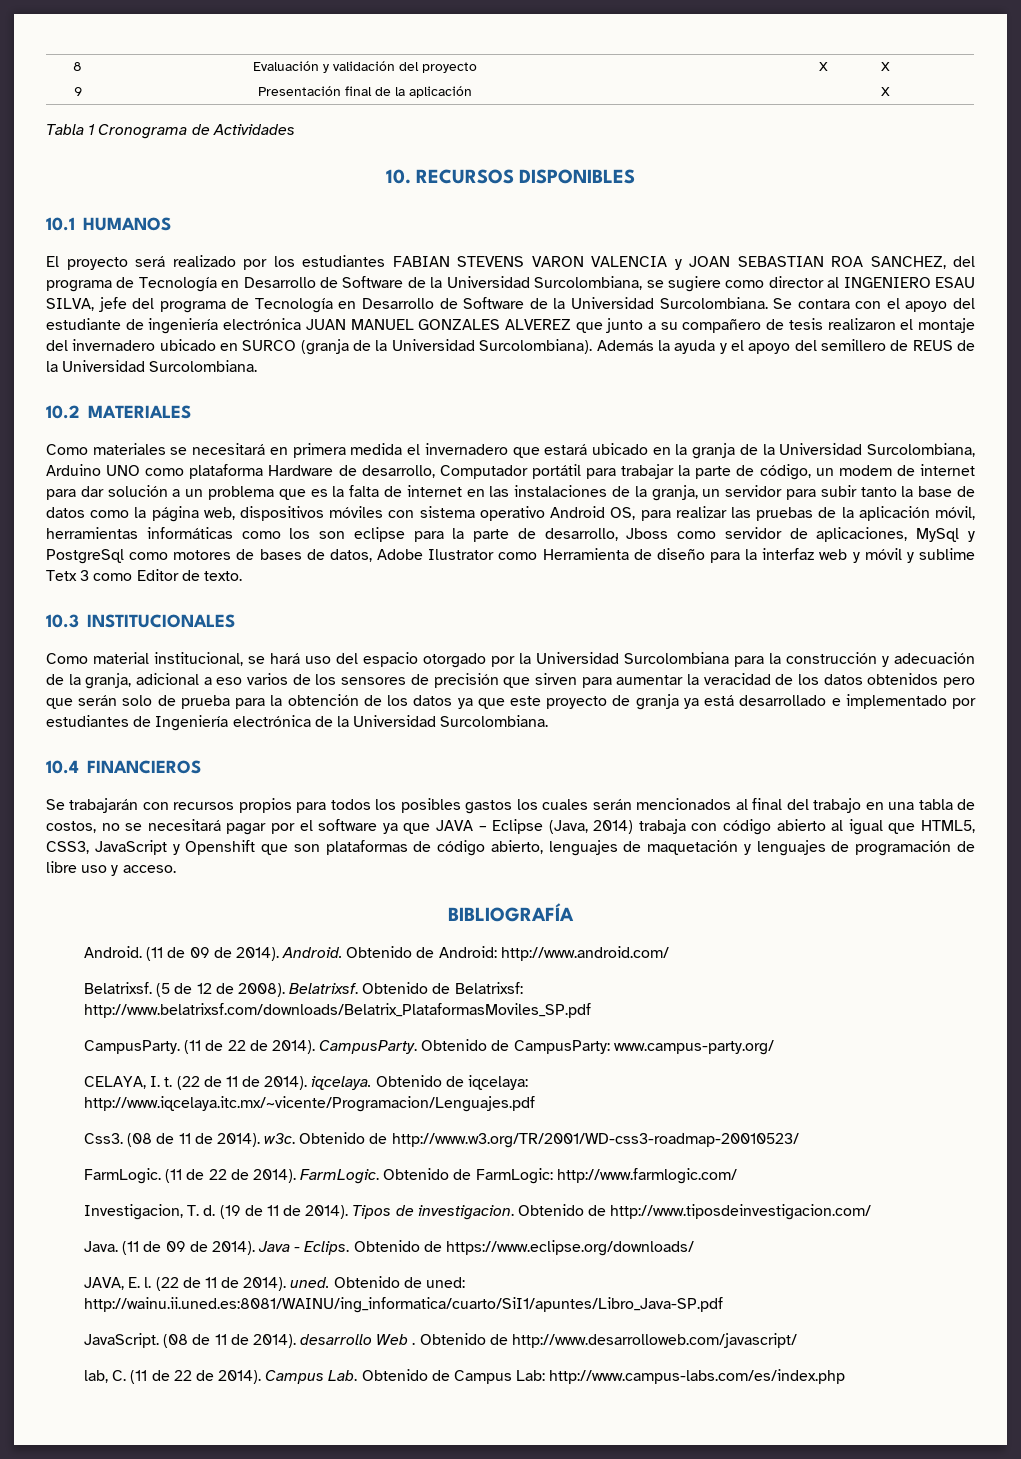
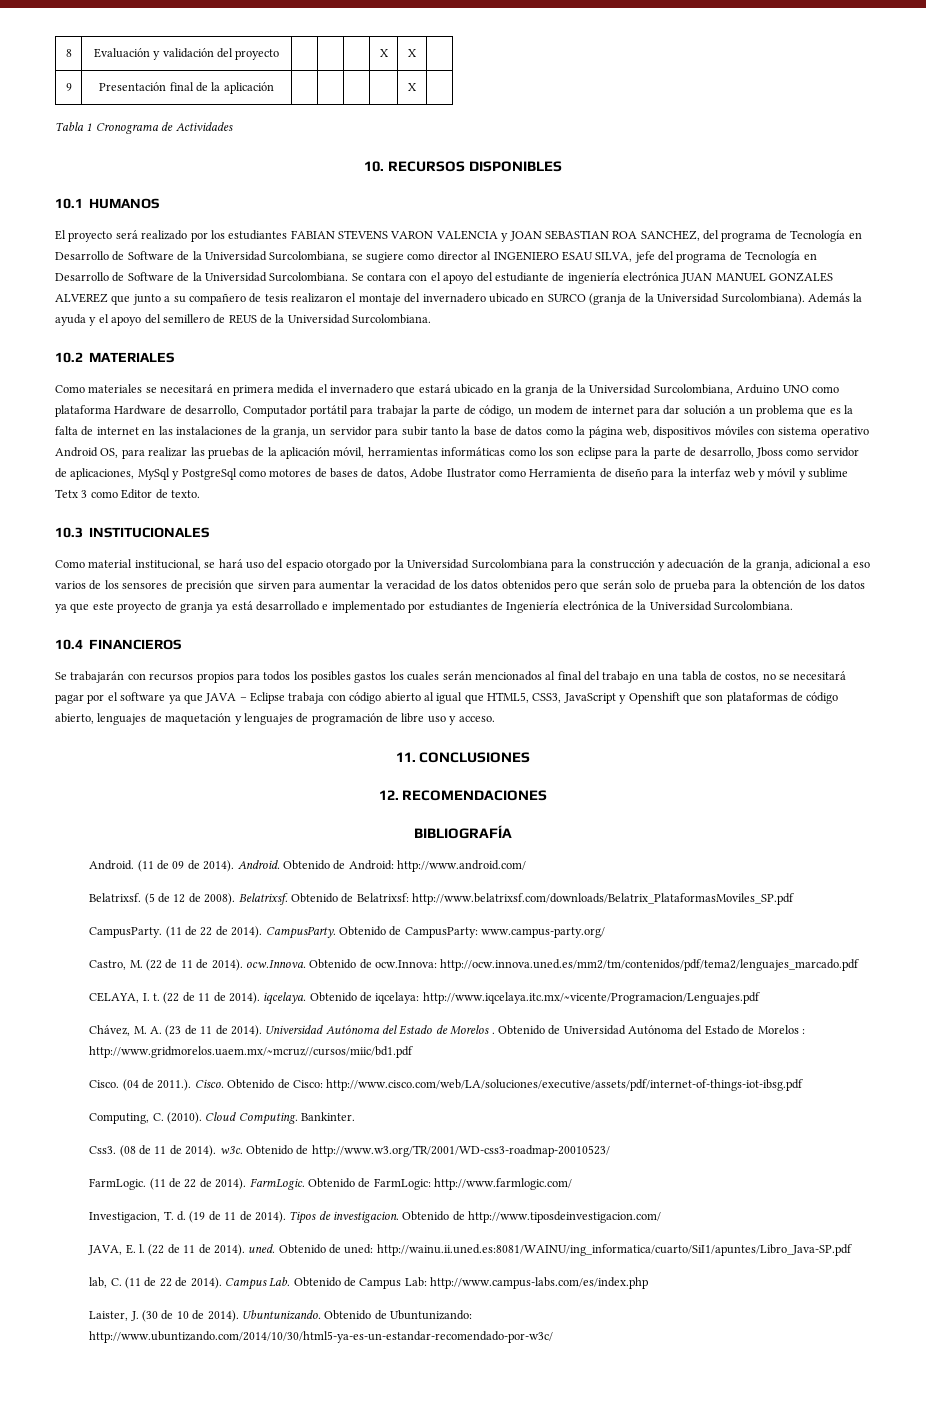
[548,820,634,834] (Java, 2014) -> (285, 698) none
(176, 869) none -> [395,752,531,763] [378,790,548,801] // 11. CONCLUSIONES // 12. RECOMENDACIONES
(774, 1047) none -> [89,959,860,971] // Castro, M. (22 de 11 de 2014). ocw.Innova. Obtenido de ocw.Innova: http://ocw.innova.uned.es/mm2/tm/contenidos/pdf/tema2/lenguajes_marcado.pdf
(535, 1104) none -> [89,1025,805,1037] [89,1046,414,1058] [89,1079,804,1091] [89,1112,356,1125] // Chávez, M. A. (23 de 11 de 2014). Universidad Autónoma del Estado de Morelos . Obtenido de Universidad Autónoma del Estado de Morelos : http://www.gridmorelos.uaem.mx/~mcruz//cursos/miic/bd1.pdf // Cisco. (04 de 2011.). Cisco. Obtenido de Cisco: http://www.cisco.com/web/LA/soluciones/executive/assets/pdf/internet-of-things-iot-ibsg.pdf // Computing, C. (2010). Cloud Computing. Bankinter.
[83,1240,695,1256] // Java. (11 de 09 de 2014). Java - Eclips. Obtenido de https://www.eclipse.org/downloads/ -> (662, 1217) none
[83,1333,798,1348] // JavaScript. (08 de 11 de 2014). desarrollo Web . Obtenido de http://www.desarrolloweb.com/javascript/ -> (852, 1250) none
(846, 1376) none -> [89,1310,473,1322] [89,1331,554,1343] // Laister, J. (30 de 10 de 2014). Ubuntunizando. Obtenido de Ubuntunizando: http://www.ubuntizando.com/2014/10/30/html5-ya-es-un-estandar-recomendado-por-w3c/

